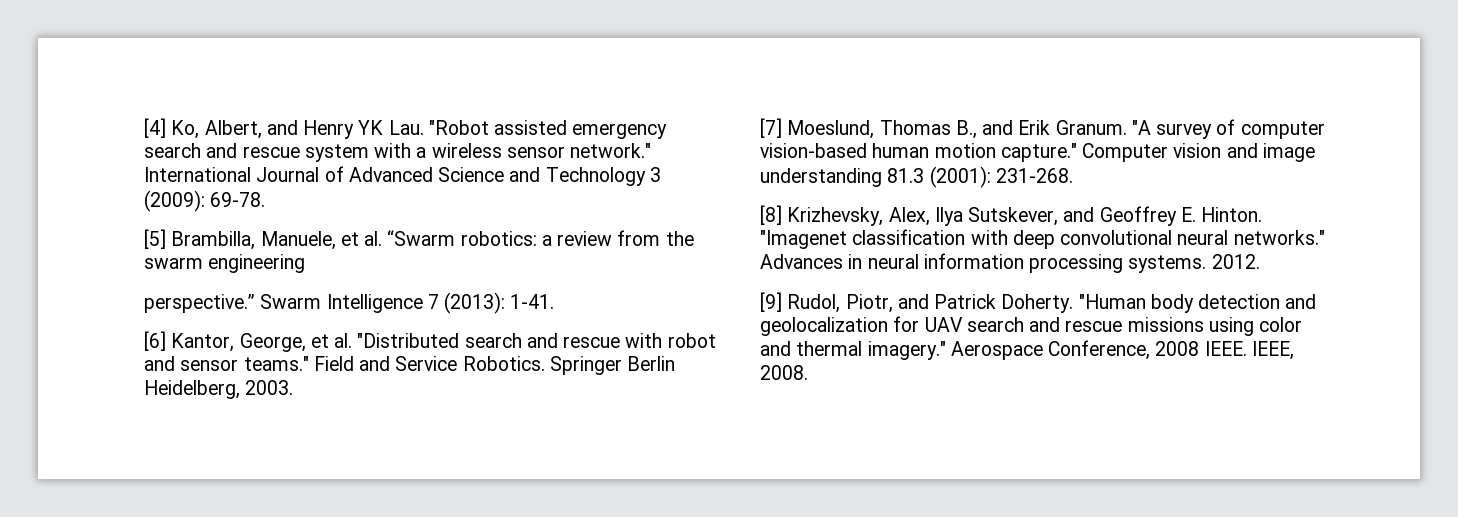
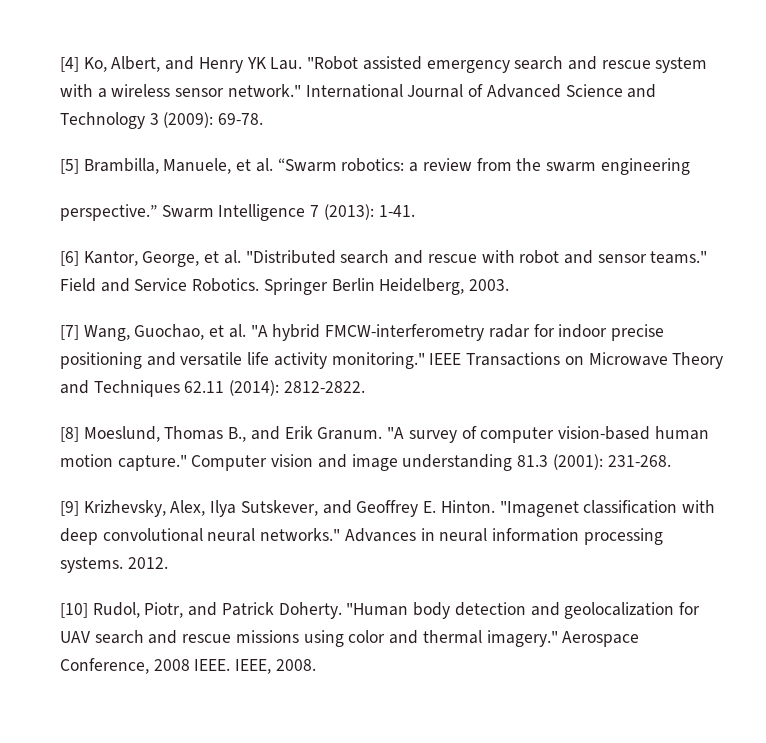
(782, 128) none -> [83,324,664,341] [60,352,724,369] [60,380,365,397] [60,427,79,442] Wang, Guochao, et al. "A hybrid FMCW-interferometry radar for indoor precise positioning and versatile life activity monitoring." IEEE Transactions on Microwave Theory and Techniques 62.11 (2014): 2812-2822. // [8]
[760,205,782,225] [8] -> [60,501,79,516] [9]
[760,292,782,312] [9] -> [60,603,88,618] [10]

